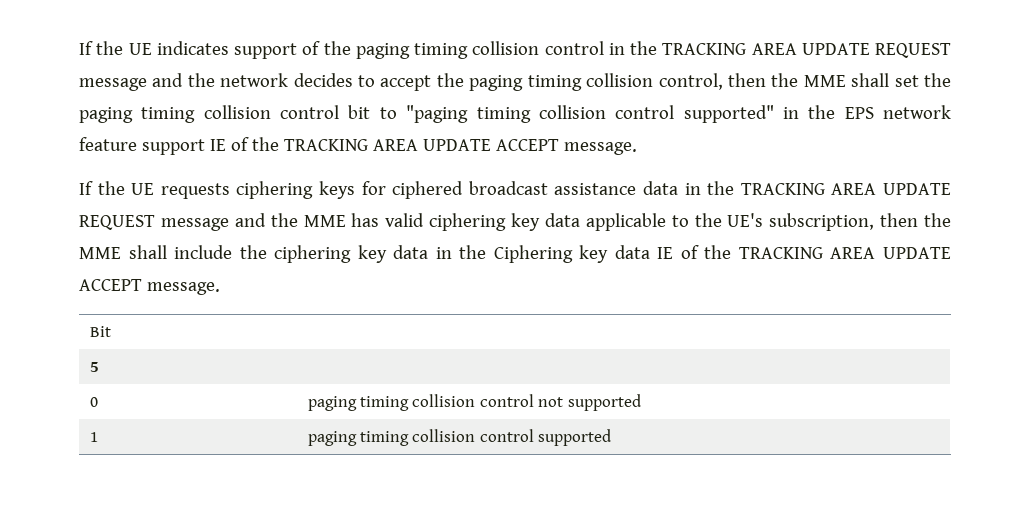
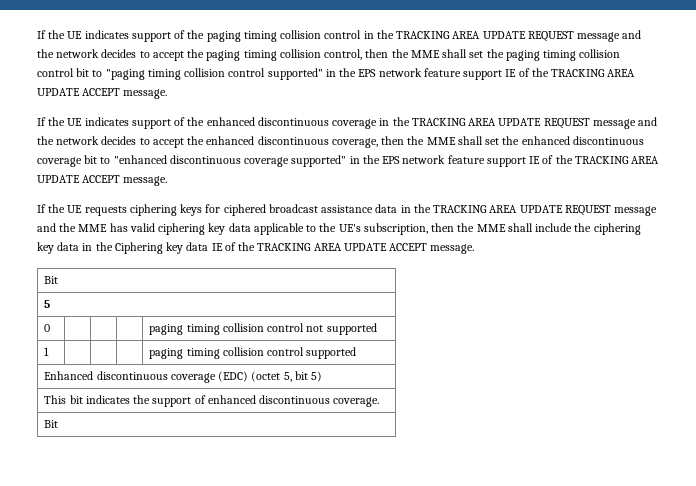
(637, 148) none -> [37,117,658,129] [37,136,644,148] [37,155,660,167] [37,175,168,186] // If the UE indicates support of the enhanced discontinuous coverage in the TRACKING AREA UPDATE REQUEST message and the network decides to accept the enhanced discontinuous coverage, then the MME shall set the enhanced discontinuous coverage bit to "enhanced discontinuous coverage supported" in the EPS network feature support IE of the TRACKING AREA UPDATE ACCEPT message.
(612, 437) none -> [44,371,323,383] [44,395,380,407] [44,420,59,428] // Enhanced discontinuous coverage (EDC) (octet 5, bit 5) // This bit indicates the support of enhanced discontinuous coverage. // Bit

